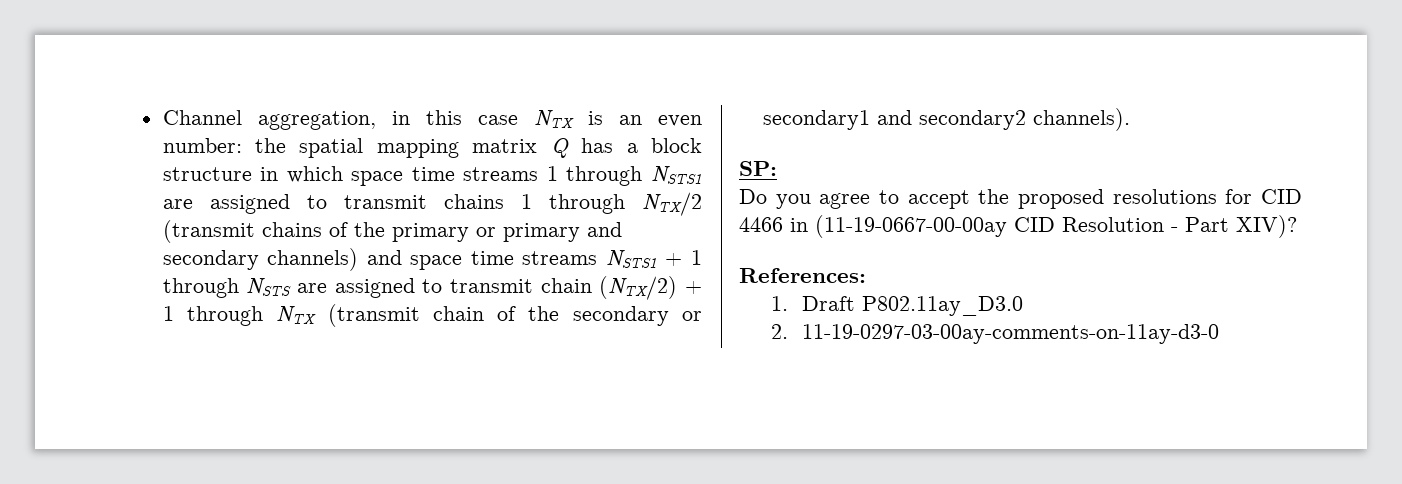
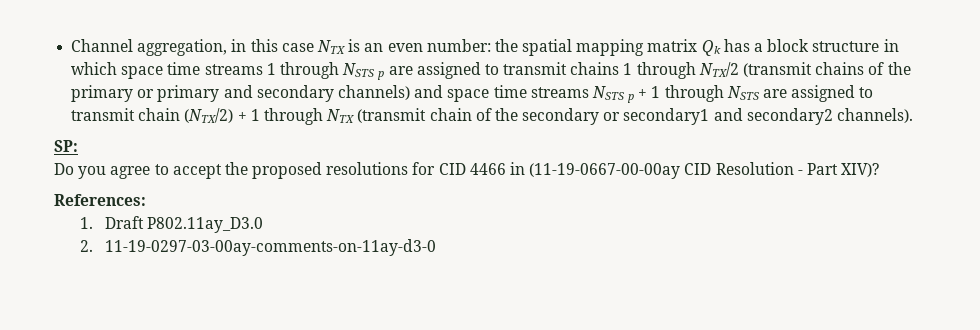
[550,138,569,158] Q -> [701,40,721,56] Qk
[651,166,702,184] NSTS1 -> [342,63,385,80] NSTS p
[605,250,657,268] NSTS1 -> [591,86,635,103] NSTS p

